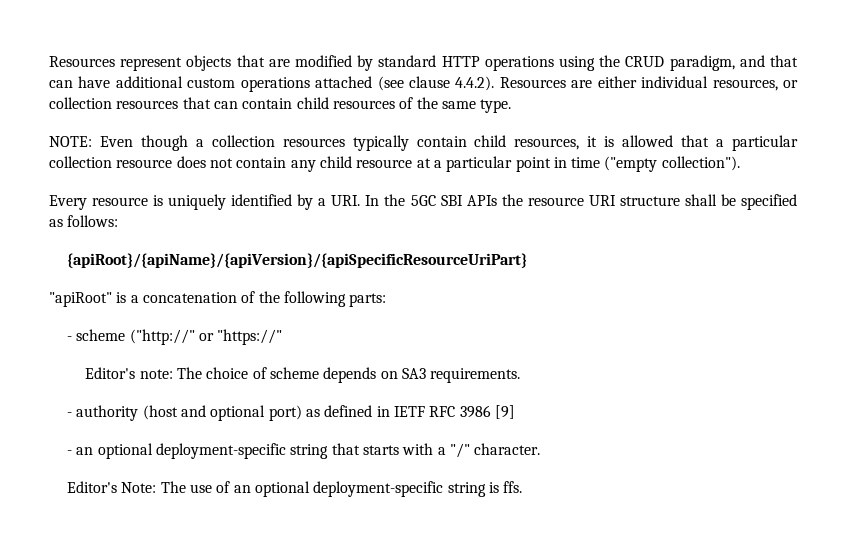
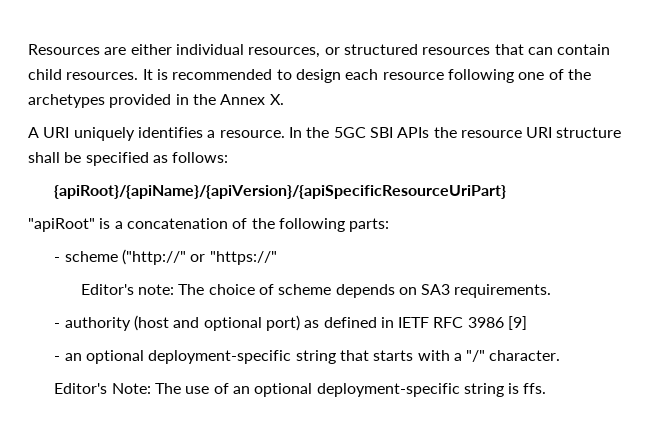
[49,55,799,71] [49,76,566,92] Resources represent objects that are modified by standard HTTP operations using the CRUD paradigm, and that can have additional custom operations attached (see clause 4.4.2). Resources -> [28,44,100,55] Resources
[49,97,112,109] collection -> [343,44,418,55] structured
[332,97,512,113] [49,135,799,151] [49,156,740,172] [49,194,361,210] resources of the same type. // NOTE: Even though a collection resources typically contain child resources, it is allowed that a particular collection resource does not contain any child resource at a particular point in time ("empty collection"). // Every resource is uniquely identified by a URI. -> [66,69,591,83] [28,94,284,108] [28,127,285,141] resources. It is recommended to design each resource following one of the archetypes provided in the Annex X. // A URI uniquely identifies a resource.

